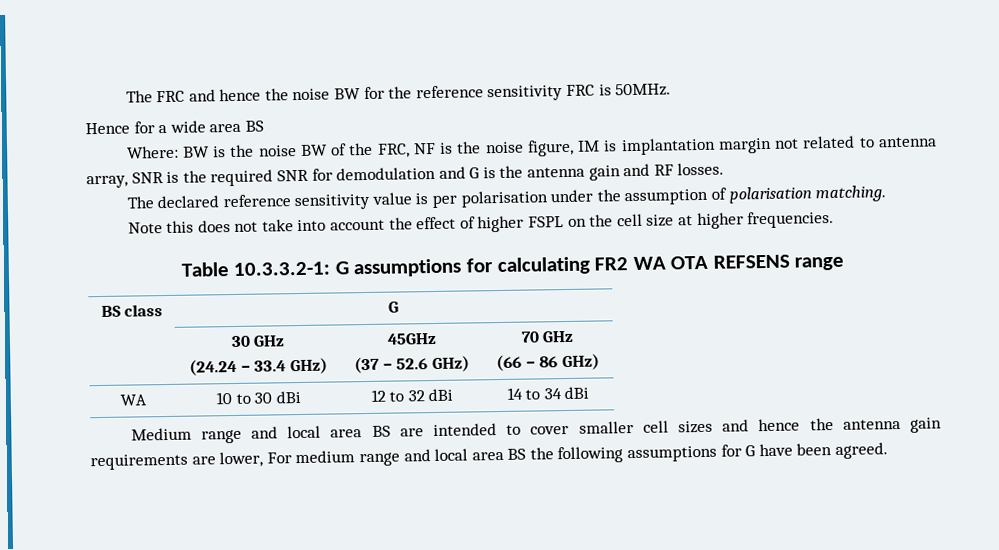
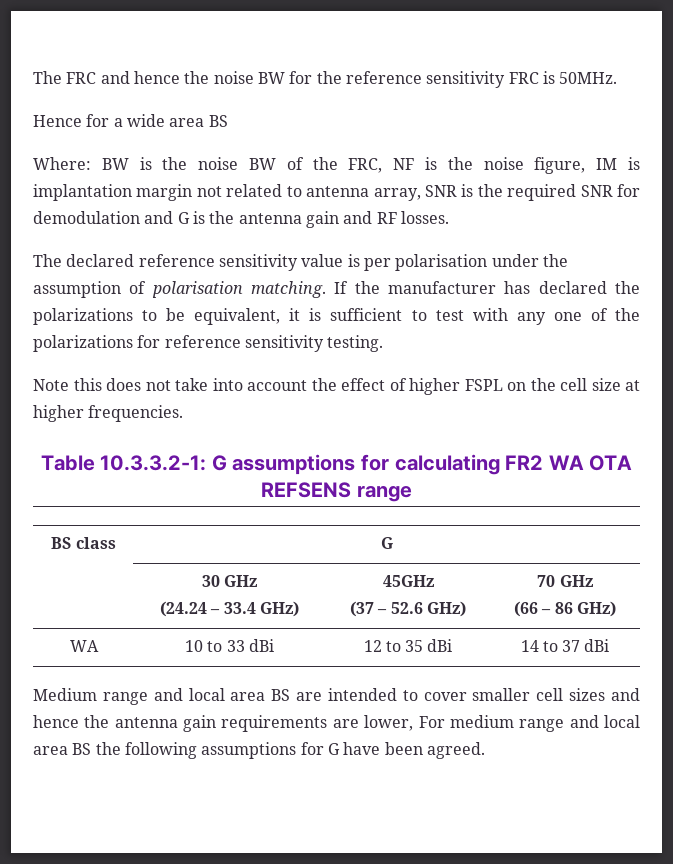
(887, 194) none -> [334,281,640,294] [33,308,641,325] [33,335,384,352] If the manufacturer has declared the polarizations to be equivalent, it is sufficient to test with any one of the polarizations for reference sensitivity testing.
[254,392,273,404] 30 -> [226,640,245,652] 33
[407,390,425,402] 32 -> [405,640,424,652] 35
[543,388,562,400] 34 -> [562,640,581,652] 37

